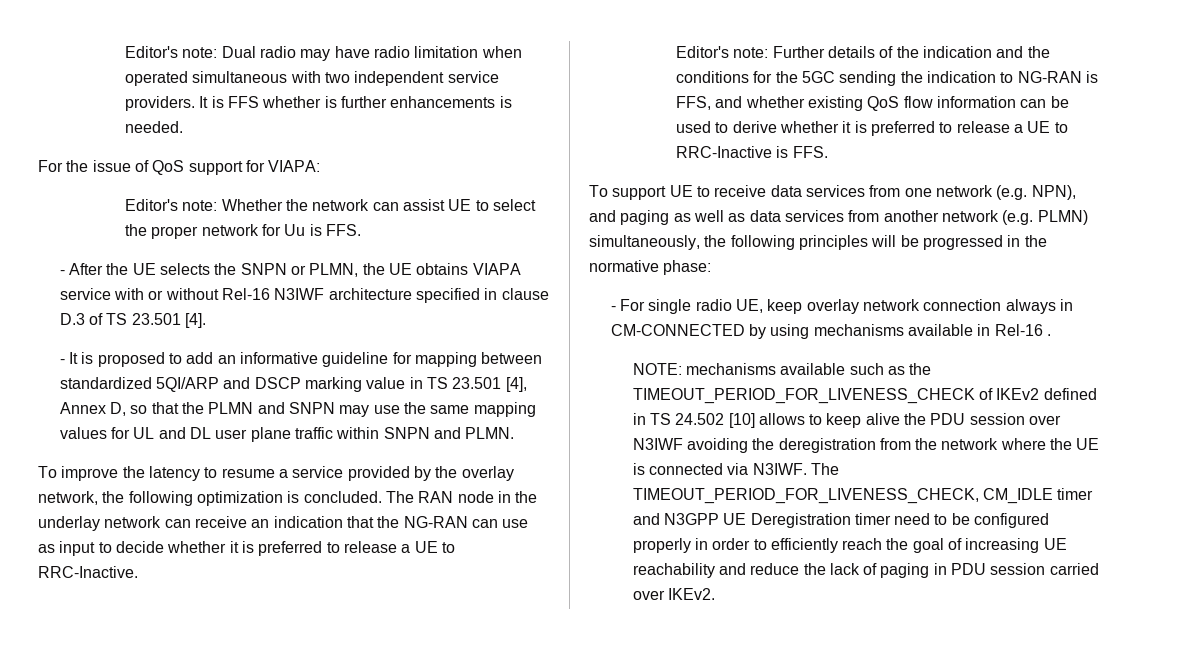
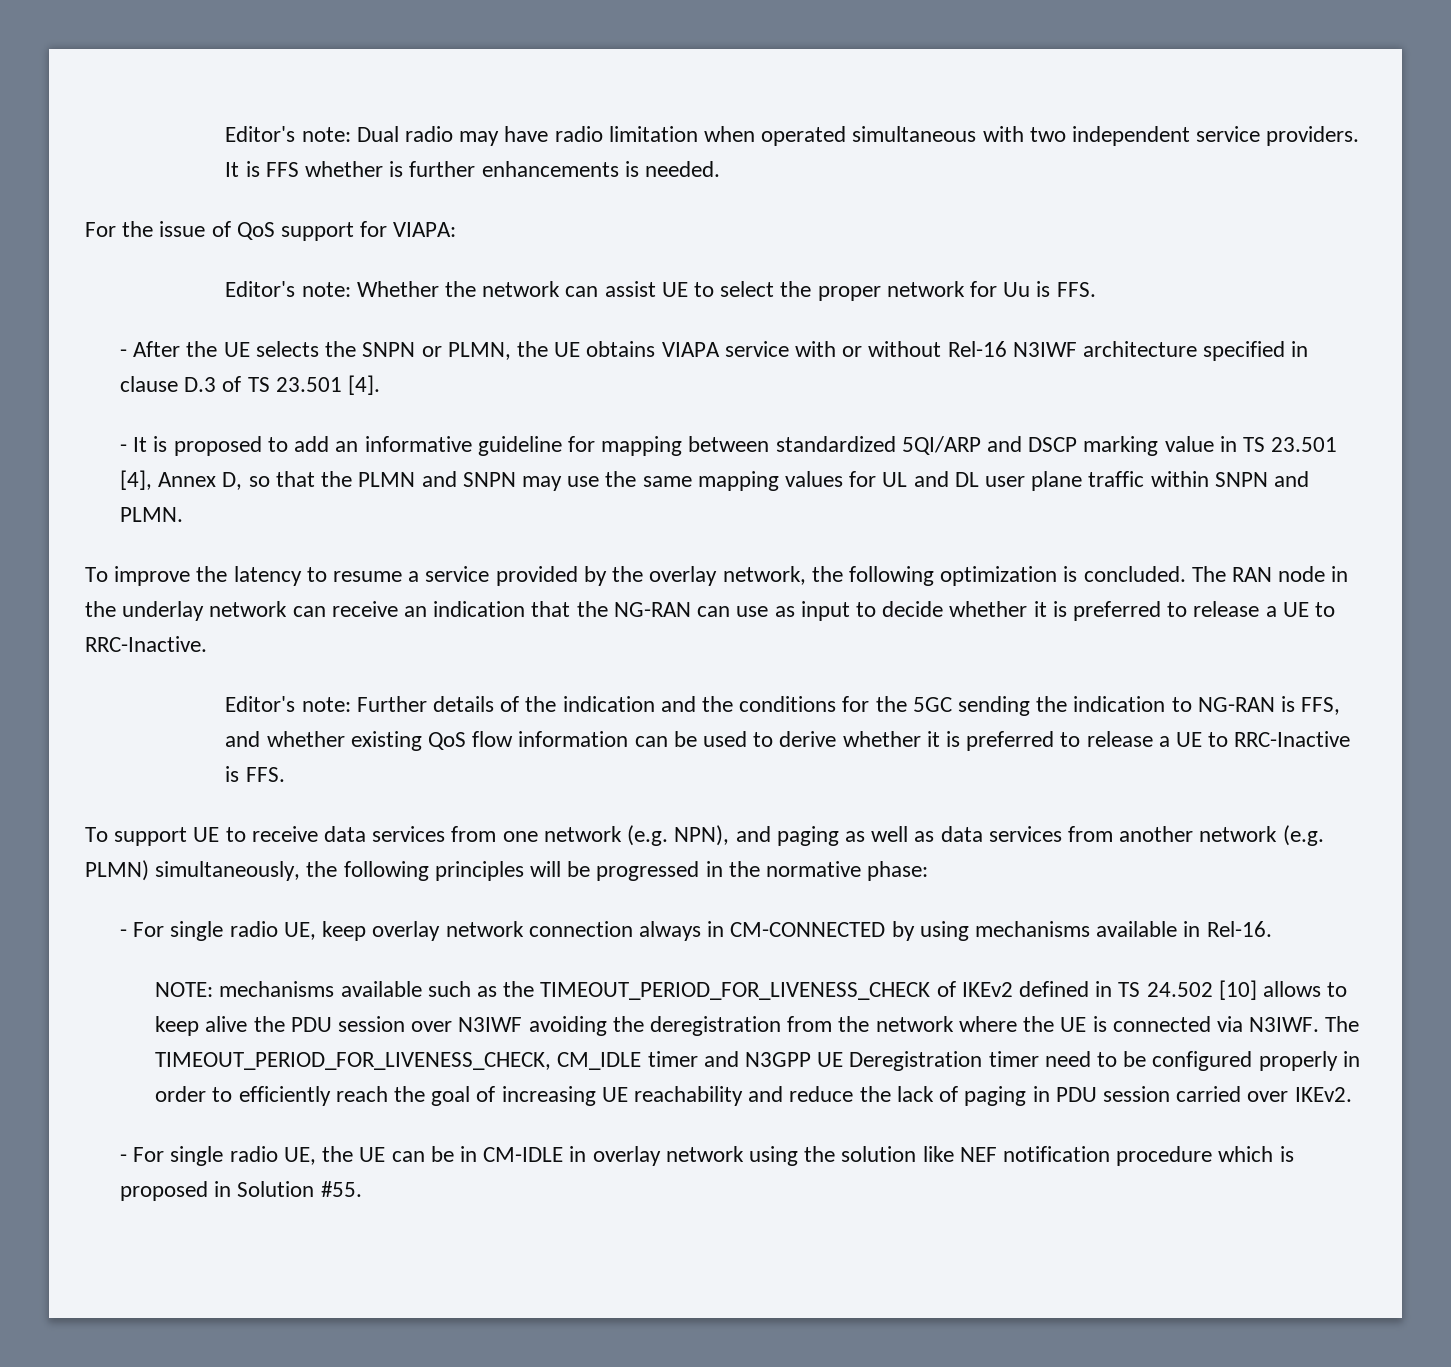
[994,324,1052,336] Rel-16 . -> [1206,921,1272,937] Rel-16.
(715, 594) none -> [120,1146,1294,1166] [120,1181,362,1201] // - For single radio UE, the UE can be in CM-IDLE in overlay network using the solution like NEF notification procedure which is proposed in Solution #55.

